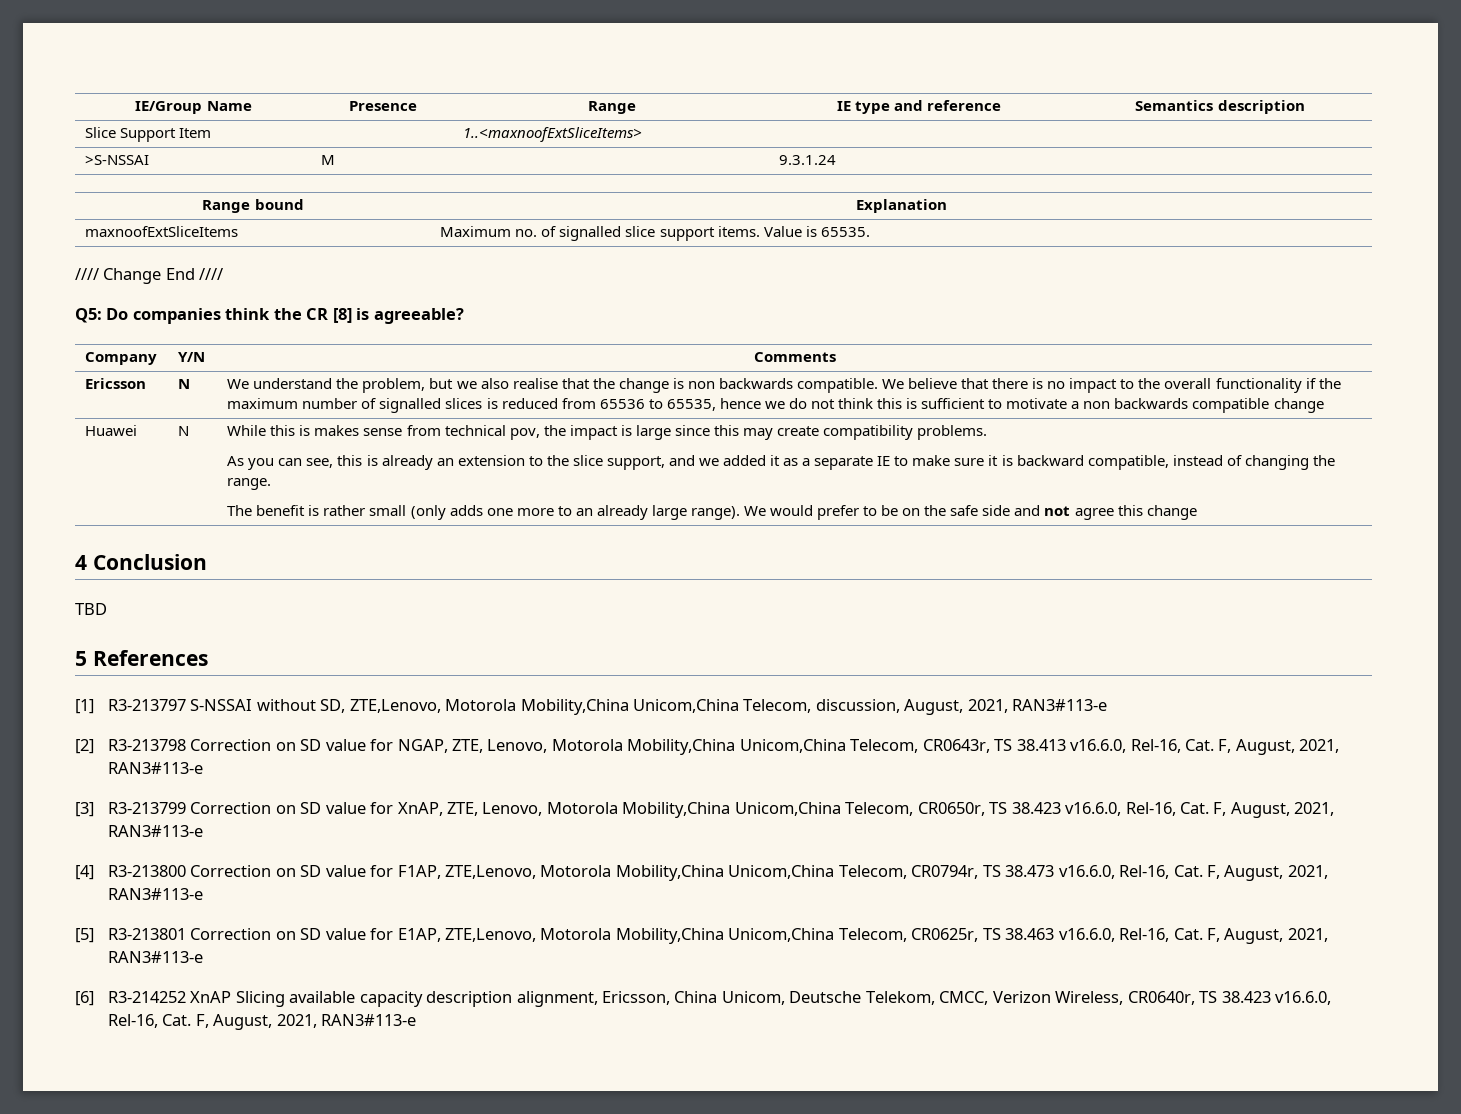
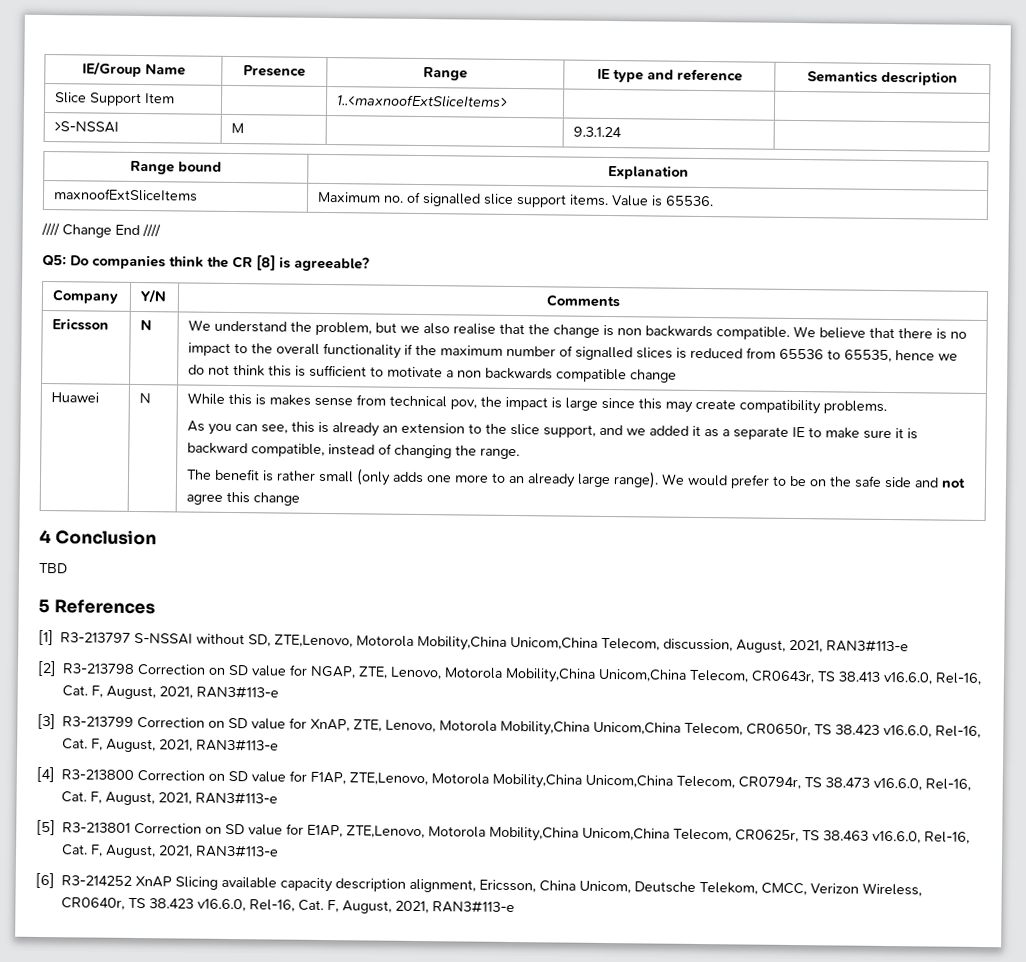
[820,227,870,237] 65535. -> [665,195,715,207] 65536.

